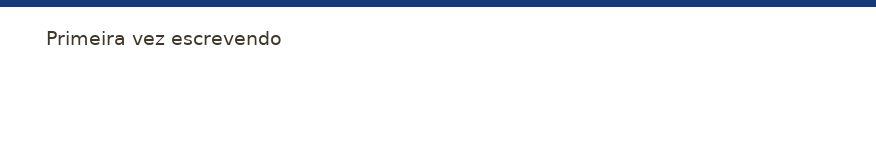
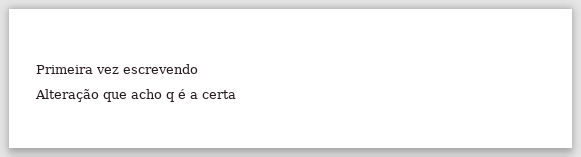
(282, 38) none -> [35,89,236,102] // Alteração que acho q é a certa

